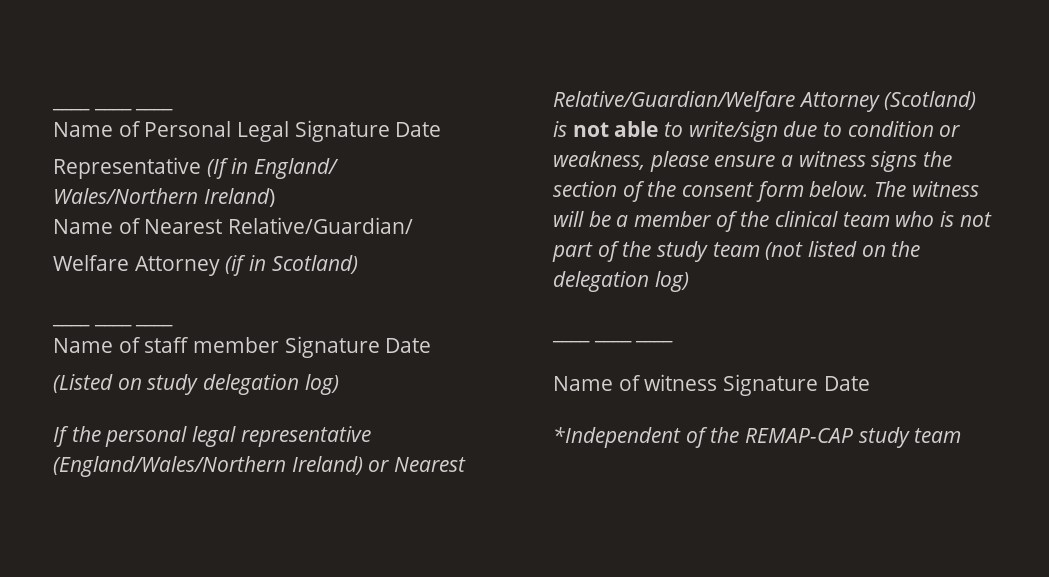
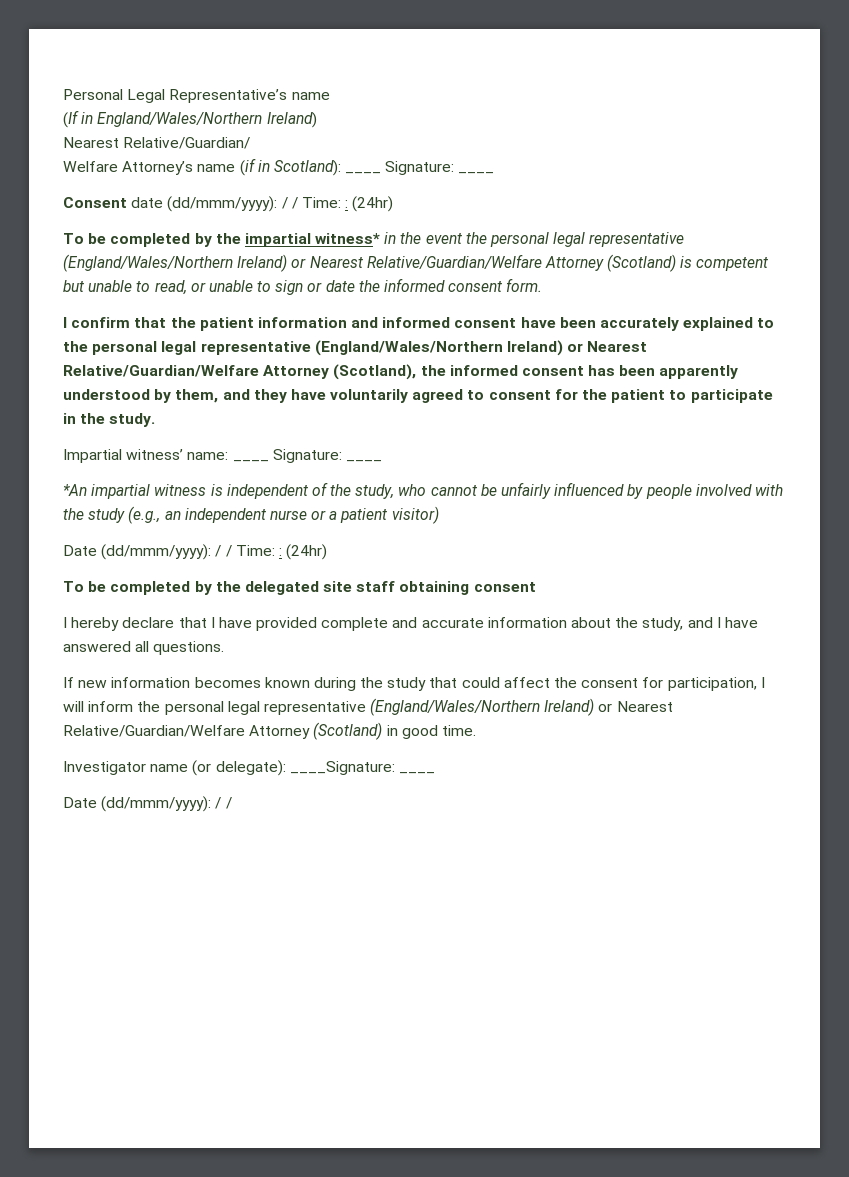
[52,107,174,111] [53,120,442,142] [53,157,340,179] [53,188,198,204] ____ ____ ____ // Name of Personal Legal Signature Date // Representative (If in England/ // Wales/Northern -> [63,89,330,103] [63,110,263,128] Personal Legal Representative’s name // (If in England/Wales/Northern
[53,218,141,234] Name of -> (317, 120) none
[134,255,358,276] [52,323,174,327] [53,336,432,358] [53,374,339,395] [53,426,69,447] Attorney (if in Scotland) // ____ ____ ____ // Name of staff member Signature Date // (Listed on study delegation log) // If -> [122,158,495,176] [63,196,394,212] [63,232,462,247] Attorney’s name (if in Scotland): ____ Signature: ____ // Consent date (dd/mmm/yyyy): / / Time: : (24hr) // To be completed by the impartial witness* in the event
[572,121,961,142] [553,151,953,172] [553,181,979,202] [553,211,992,232] [552,241,921,262] [553,271,689,292] [552,339,674,343] [553,374,870,396] [553,427,962,448] not able to write/sign due to condition or weakness, please ensure a witness signs the section of the consent form below. The witness will be a member of the clinical team who is not part of the study team (not listed on the delegation log) // ____ ____ ____ // Name of witness Signature Date // *Independent of the REMAP-CAP study team -> [696,257,769,271] [63,278,543,295] [63,317,775,331] [63,340,648,356] [63,364,739,380] [63,389,773,403] [63,413,156,427] [63,449,229,463] [232,449,382,463] [63,482,783,499] [63,506,439,524] [63,544,328,560] [63,581,536,595] [63,617,758,631] [63,641,225,655] [63,677,765,691] [63,698,673,716] [63,722,476,740] [63,760,435,776] [63,796,232,812] competent but unable to read, or unable to sign or date the informed consent form. // I confirm that the patient information and informed consent have been accurately explained to the personal legal representative (England/Wales/Northern Ireland) or Nearest Relative/Guardian/Welfare Attorney (Scotland), the informed consent has been apparently understood by them, and they have voluntarily agreed to consent for the patient to participate in the study. // Impartial witness’ name: ____ Signature: ____ // *An impartial witness is independent of the study, who cannot be unfairly influenced by people involved with the study (e.g., an independent nurse or a patient visitor) // Date (dd/mmm/yyyy): / / Time: : (24hr) // To be completed by the delegated site staff obtaining consent // I hereby declare that I have provided complete and accurate information about the study, and I have answered all questions. // If new information becomes known during the study that could affect the consent for participation, I will inform the personal legal representative (England/Wales/Northern Ireland) or Nearest Relative/Guardian/Welfare Attorney (Scotland) in good time. // Investigator name (or delegate): ____Signature: ____ // Date (dd/mmm/yyyy): / /

